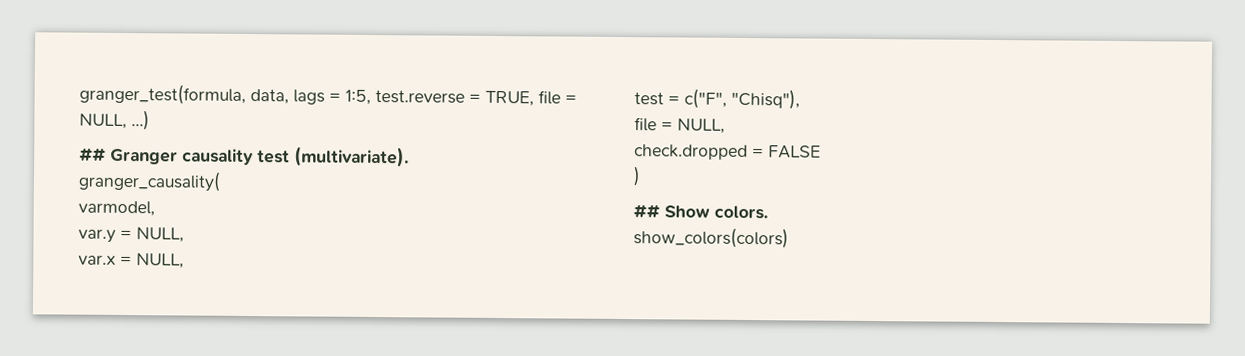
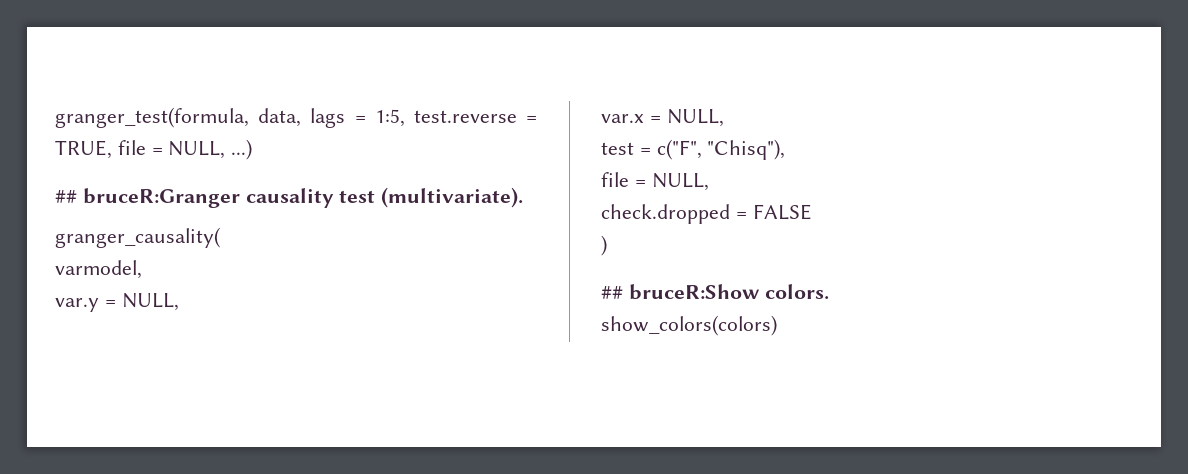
[110,148,178,165] Granger -> [82,188,240,208] bruceR:Granger
[664,205,710,218] Show -> [628,284,760,300] bruceR:Show

